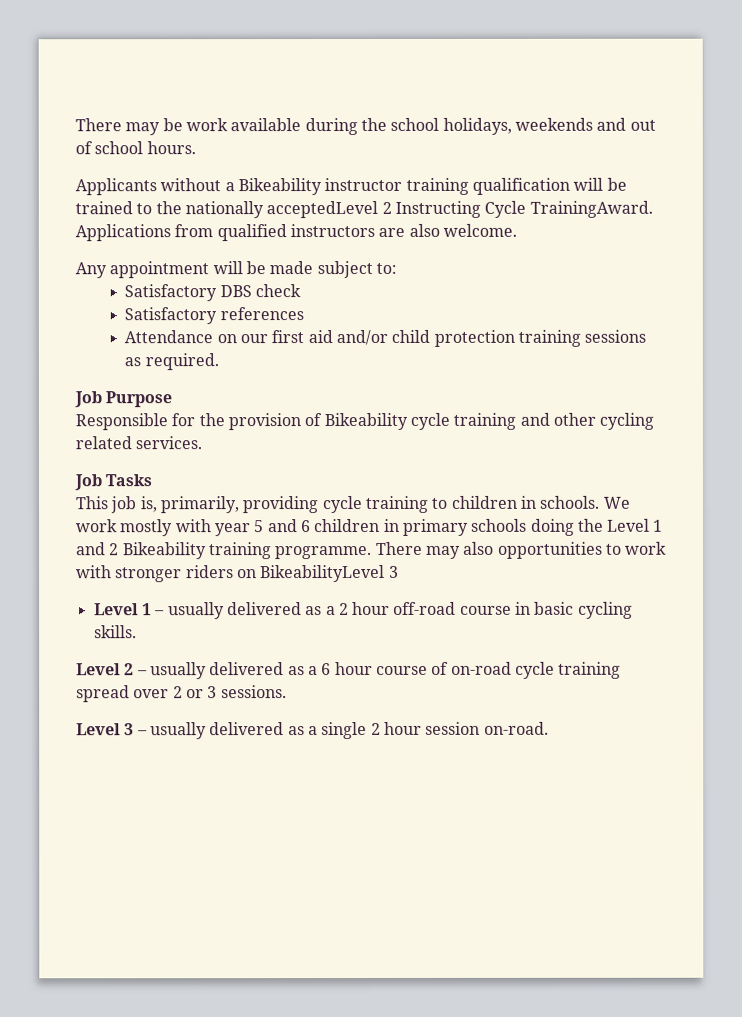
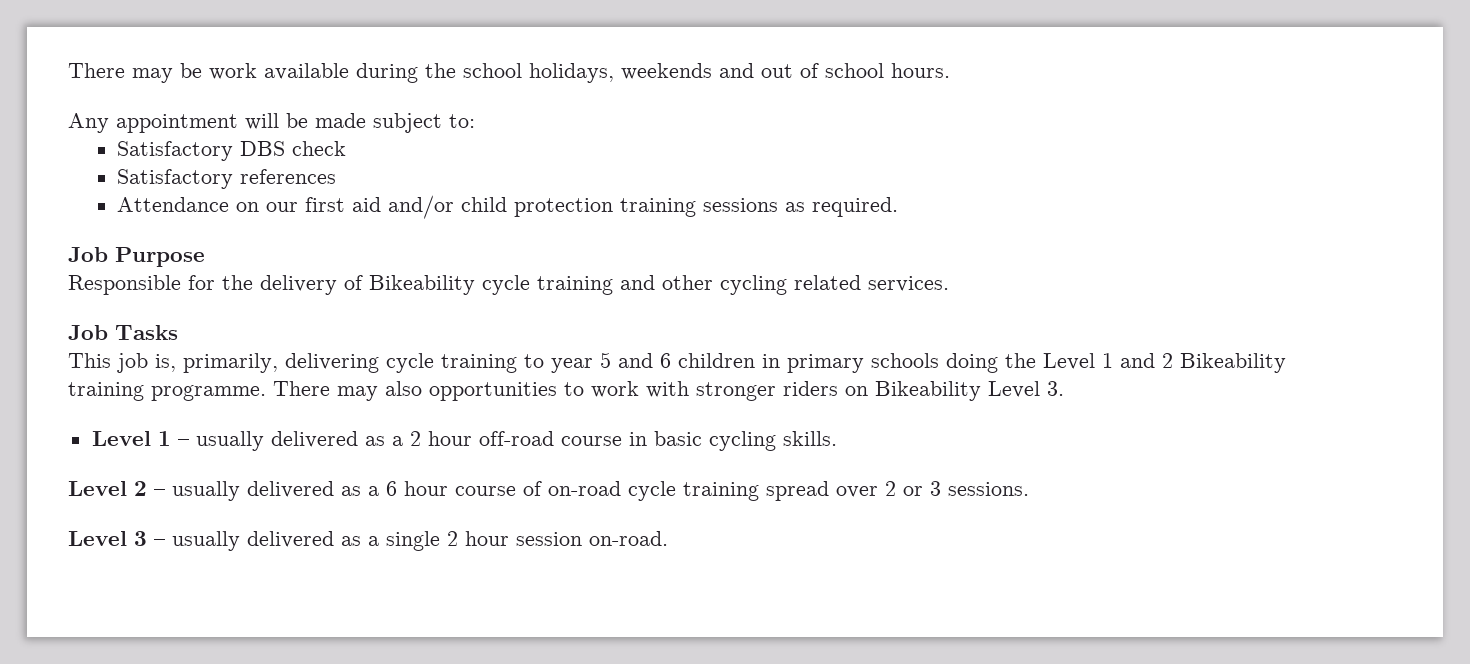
[75,177,627,196] [75,200,653,219] [75,223,517,242] // Applicants without a Bikeability instructor training qualification will be trained to the nationally acceptedLevel 2 Instructing Cycle TrainingAward. Applications from qualified instructors are also welcome. -> (950, 70) none
[227,413,301,431] provision -> [260,275,337,295] delivery
[242,496,320,514] providing -> [285,353,379,373] delivering
[450,495,631,509] [76,519,212,537] children in schools. We work mostly with -> (544, 361) none
[260,564,399,583] BikeabilityLevel 3 -> [875,381,1064,401] Bikeability Level 3.

